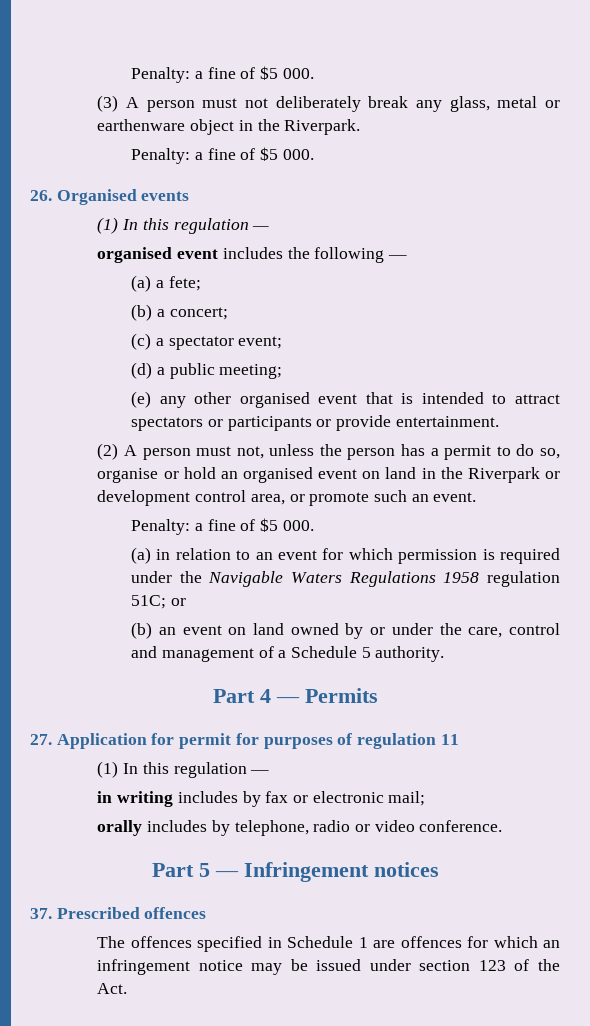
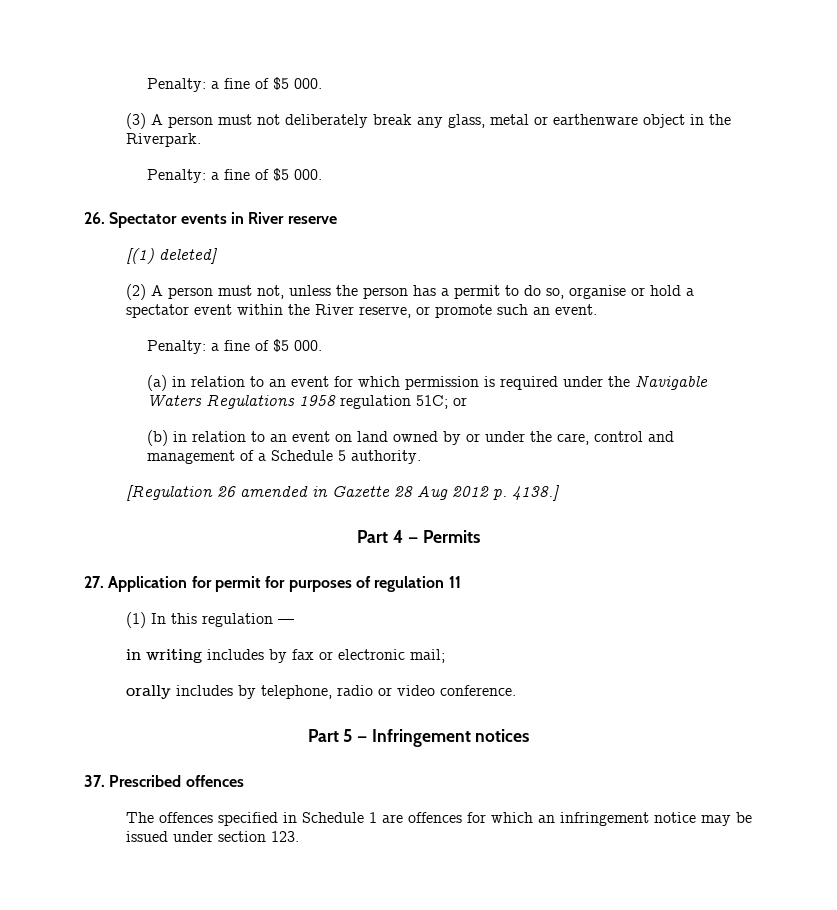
[56,189,137,205] Organised -> [109,212,178,228] Spectator
[97,217,270,234] [97,247,408,263] [131,275,201,292] [131,304,228,321] [131,333,283,350] [131,362,283,379] [131,391,560,408] [131,415,499,431] // (1) In this regulation — // organised event includes the following — // (a) a fete; // (b) a concert; // (c) a spectator event; // (d) a public meeting; // (e) any other organised event that is intended to attract spectators or participants or provide entertainment. -> [230,212,337,224] [125,248,218,264] in River reserve // [(1) deleted]
[220,467,561,483] [97,490,285,506] an organised event on land in the Riverpark or development control area, -> [685,288,694,296] [125,304,411,318] a spectator event within the River reserve,
(153, 630) none -> [172,431,265,442] in relation to
(445, 654) none -> [125,485,560,501] // [Regulation 26 amended in Gazette 28 Aug 2012 p. 4138.]
[478,959,560,971] [97,983,128,994] 123 of the Act. -> [270,831,299,842] 123.

